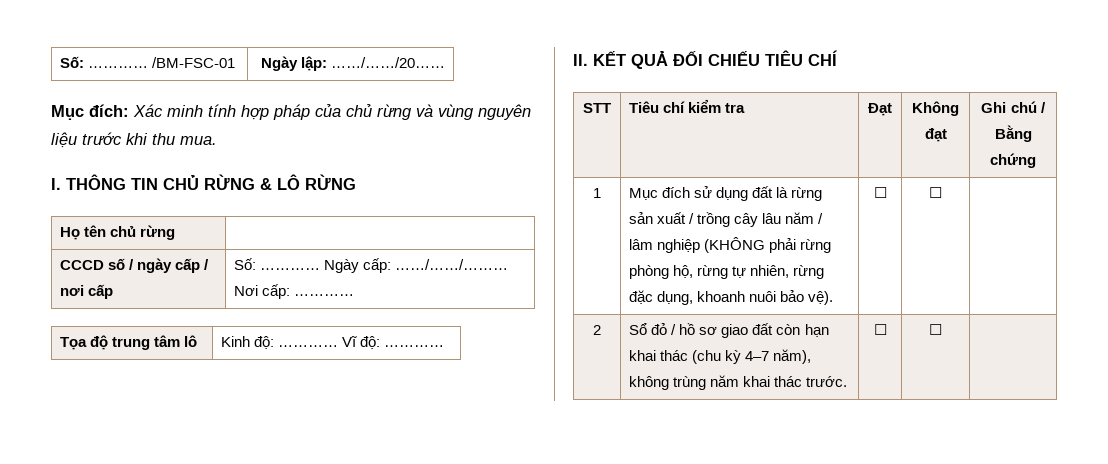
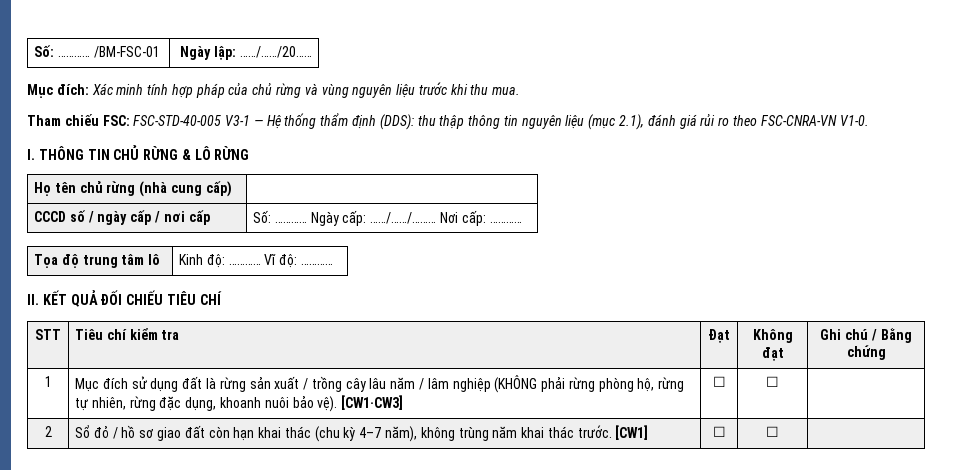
(217, 140) none -> [27,113,869,130] // Tham chiếu FSC: FSC-STD-40-005 V3-1 — Hệ thống thẩm định (DDS): thu thập thông tin nguyên liệu (mục 2.1), đánh giá rủi ro theo FSC-CNRA-VN V1-0.
(176, 232) none -> [139,181,232,197] (nhà cung cấp)
(834, 298) none -> [341,395,404,410] [CW1·CW3]
(848, 381) none -> [615,425,649,440] [CW1]

